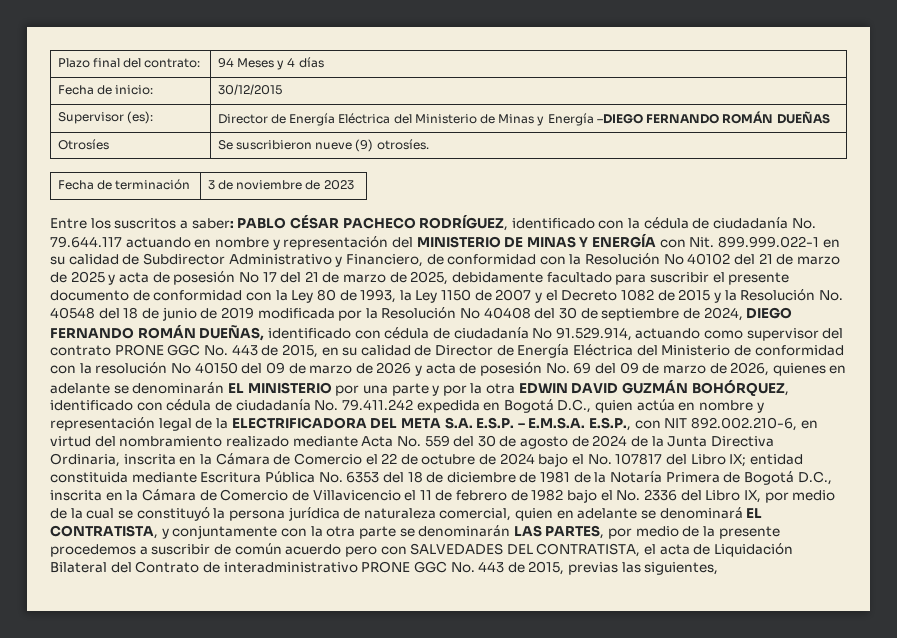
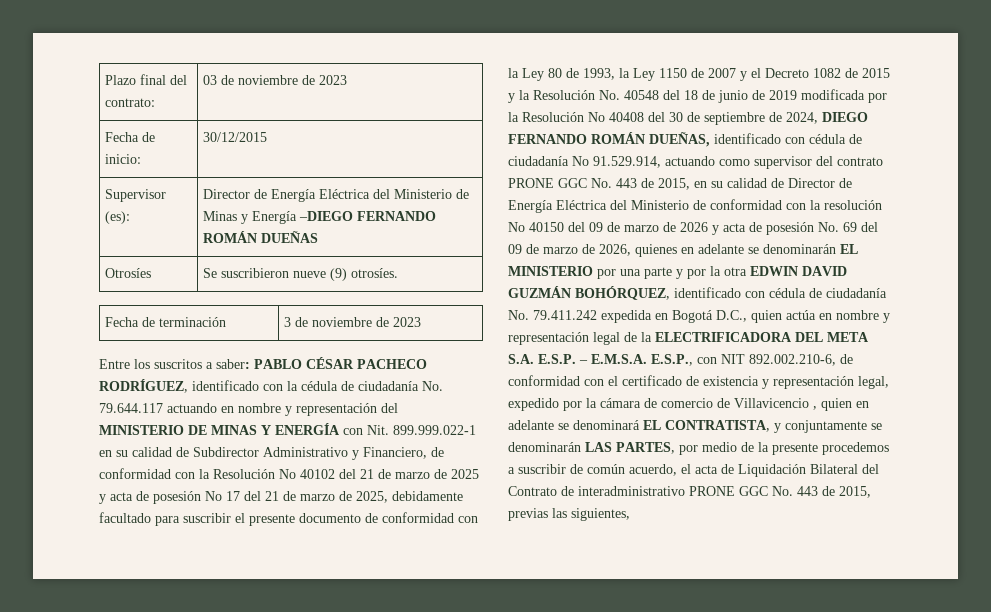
[217,57,324,70] 94 Meses y 4 días -> [203,75,348,85] 03 de noviembre de 2023
[800,420,818,429] [50,435,774,449] [50,453,803,467] [50,471,832,485] [50,489,836,503] [50,507,512,521] en virtud del nombramiento realizado mediante Acta No. 559 del 30 de agosto de 2024 de la Junta Directiva Ordinaria, inscrita en la Cámara de Comercio el 22 de octubre de 2024 bajo el No. 107817 del Libro IX; entidad constituida mediante Escritura Pública No. 6353 del 18 de diciembre de 1981 de la Notaría Primera de Bogotá D.C., inscrita en la Cámara de Comercio de Villavicencio el 11 de febrero de 1982 bajo el No. 2336 del Libro IX, por medio de la cual se constituyó la persona jurídica de naturaleza comercial, -> [840,354,853,364] [508,375,889,389] [508,398,817,411] de conformidad con el certificado de existencia y representación legal, expedido por la cámara de comercio de Villavicencio ,
[280,526,396,539] con la otra parte -> (867, 426) none
[285,543,641,557] acuerdo pero con SALVEDADES DEL CONTRATISTA, -> [629,464,677,476] acuerdo,

